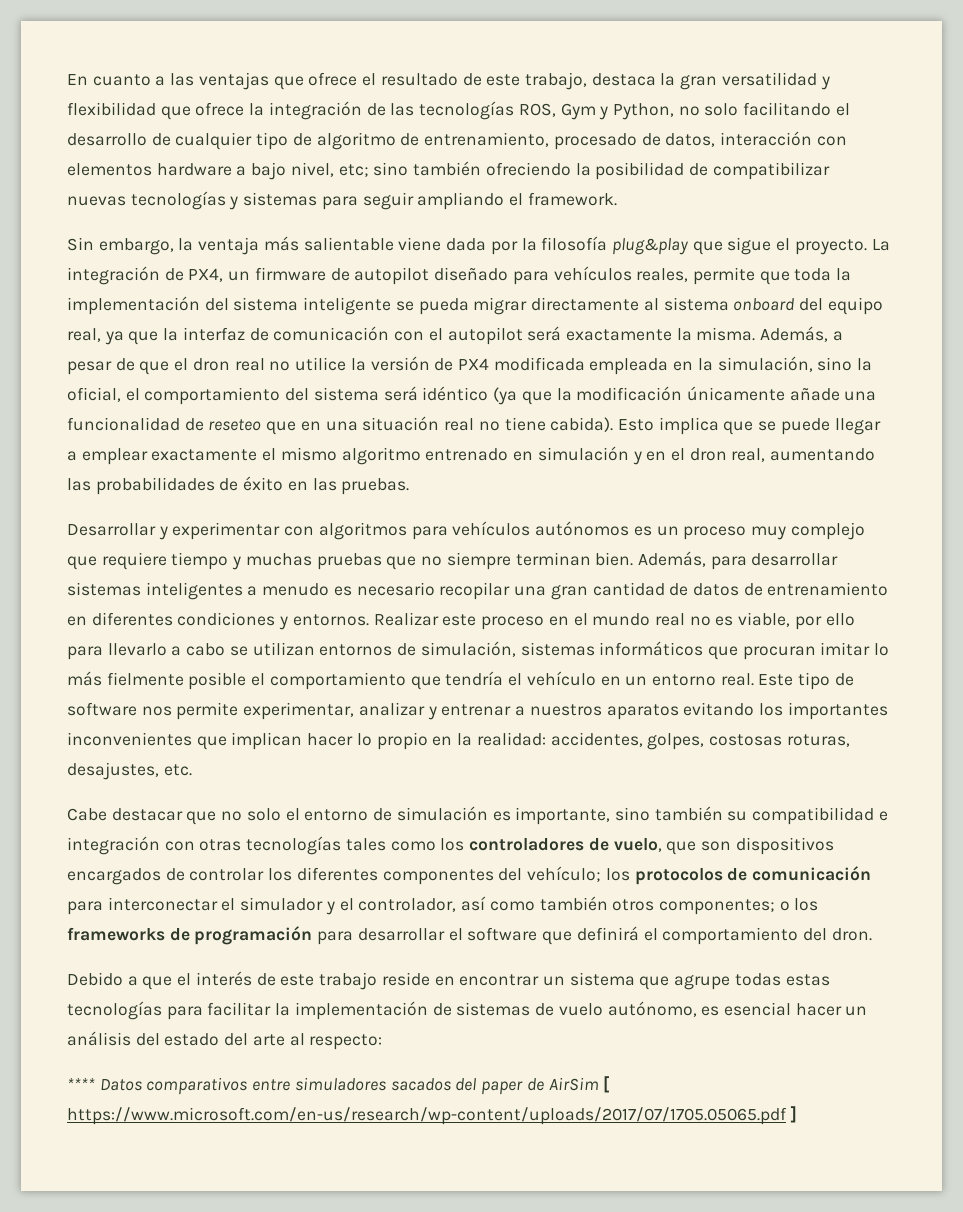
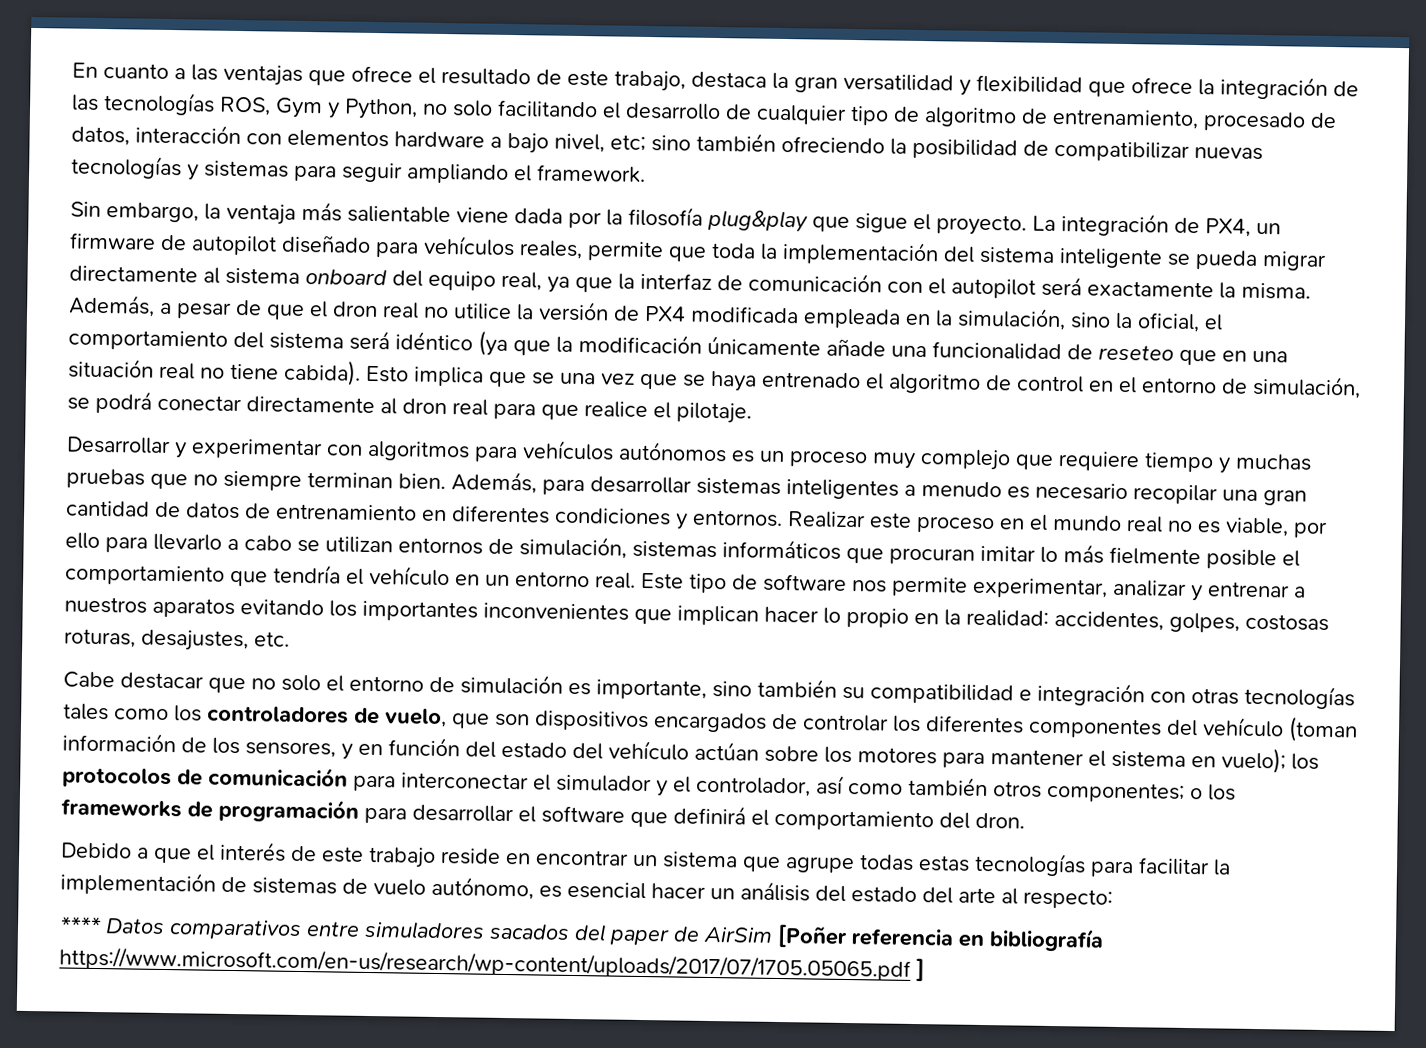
[780,418,881,435] [67,446,876,465] [67,476,410,495] puede llegar a emplear exactamente el mismo algoritmo entrenado en simulación y en el dron real, aumentando las probabilidades de éxito en las pruebas. -> [560,370,1361,399] [67,390,752,424] una vez que se haya entrenado el algoritmo de control en el entorno de simulación, se podrá conectar directamente al dron real para que realice el pilotaje.
[527,866,602,882] vehículo; -> [1202,716,1358,743] [62,732,1286,774] vehículo (toman información de los sensores, y en función del estado del vehículo actúan sobre los motores para mantener el sistema en vuelo);
[603,1076,610,1093] [ -> [777,923,1104,952] [Poñer referencia en bibliografía

